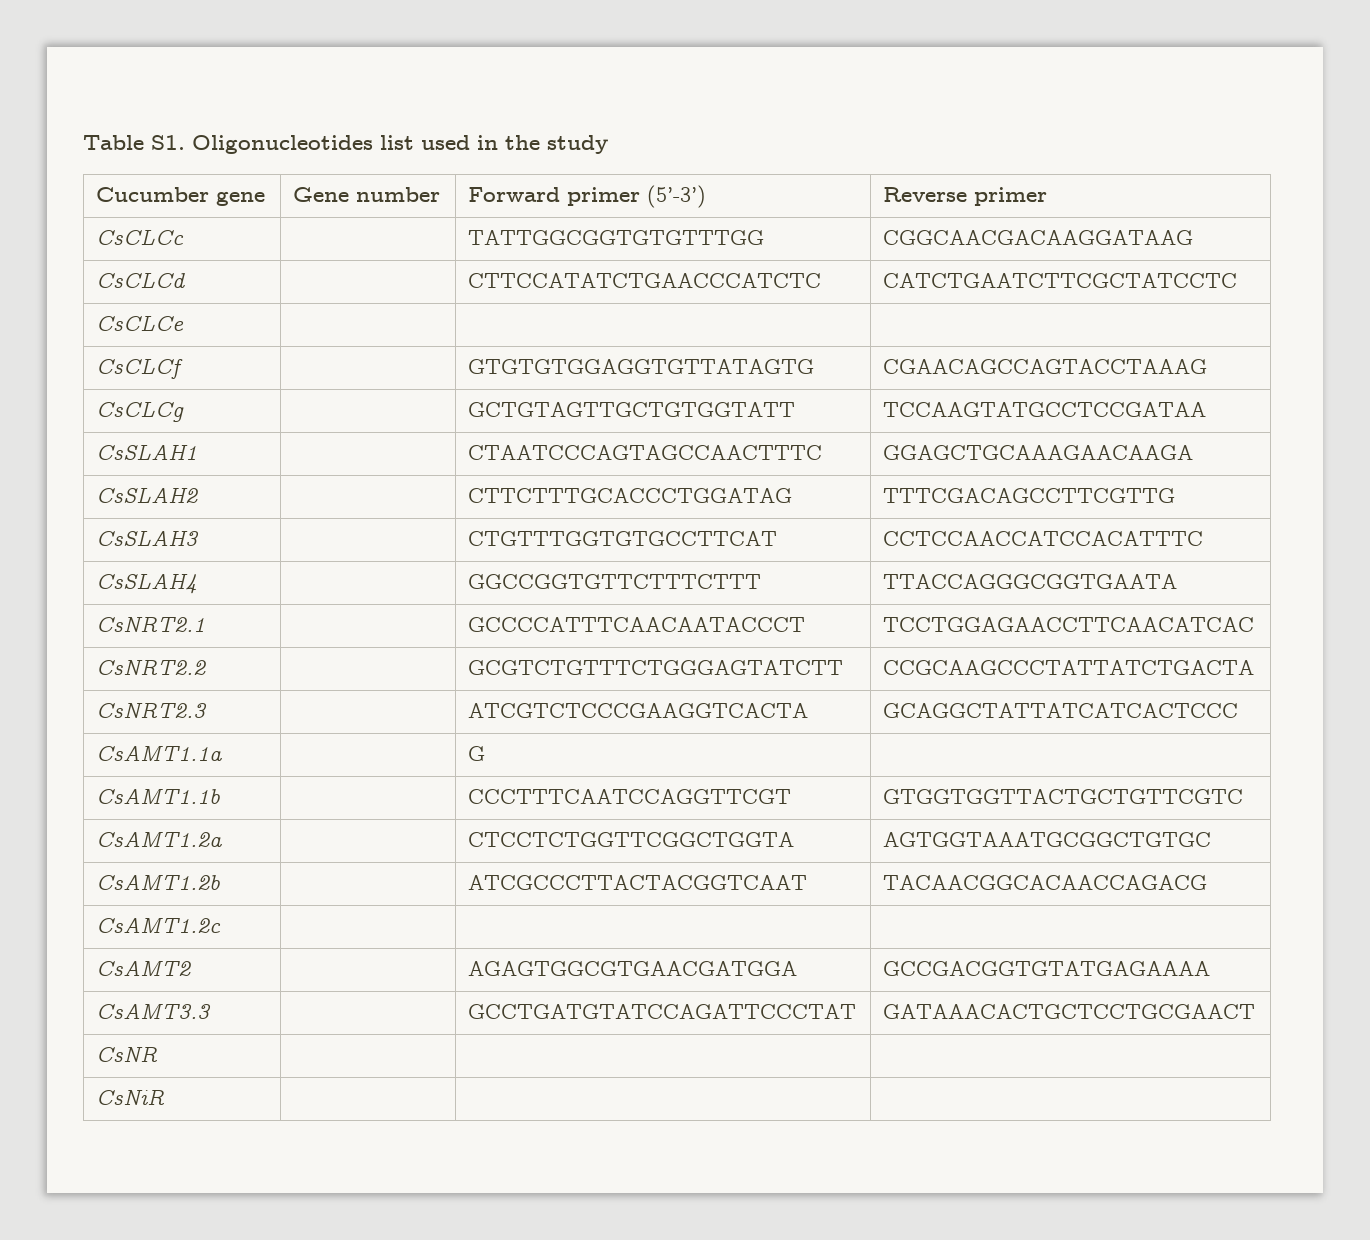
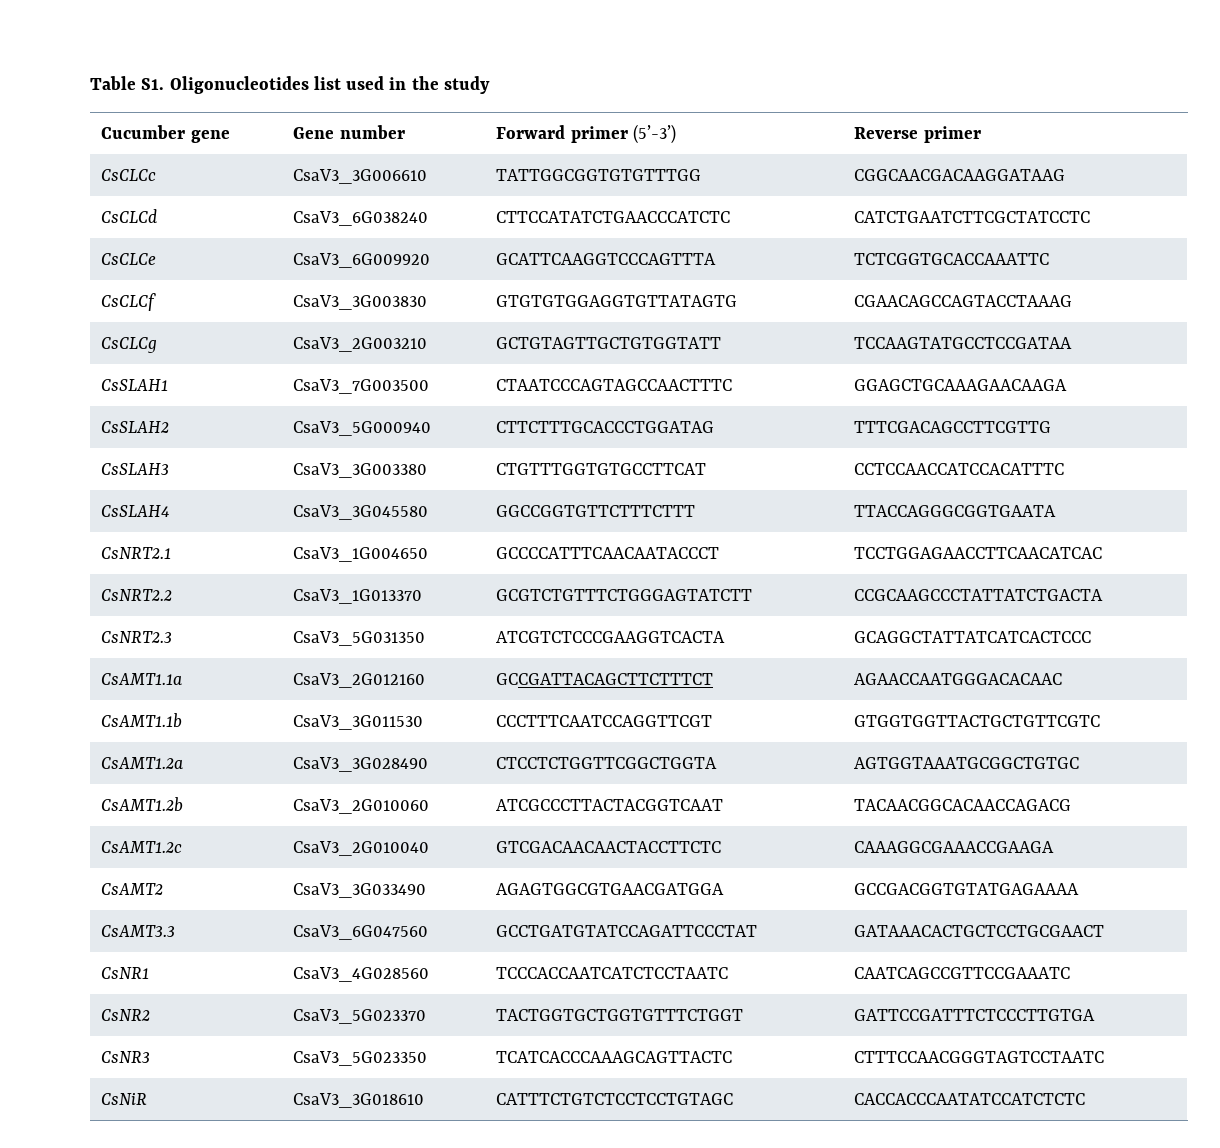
(185, 237) none -> [293,169,428,184] CsaV3_3G006610
(186, 280) none -> [293,211,429,226] CsaV3_6G038240
(185, 323) | | -> [293,253,431,268] [496,253,717,265] [854,253,1050,265] CsaV3_6G009920 | GCATTCAAGGTCCCAGTTTA | TCTCGGTGCACCAAATTC
(184, 368) none -> [293,295,428,310] CsaV3_3G003830
(185, 411) none -> [293,337,428,352] CsaV3_2G003210
(198, 452) none -> [293,379,430,394] CsaV3_7G003500
(199, 495) none -> [293,421,432,436] CsaV3_5G000940
(200, 538) none -> [293,463,428,478] CsaV3_3G003380
(198, 583) none -> [293,505,429,520] CsaV3_3G045580
(206, 624) none -> [293,547,429,562] CsaV3_1G004650
(207, 667) none -> [293,589,423,604] CsaV3_1G013370
(208, 710) none -> [293,631,426,646] CsaV3_5G031350
[468,746,486,761] | G | -> [293,673,426,688] [496,673,714,685] [854,673,1063,685] CsaV3_2G012160 | GCCGATTACAGCTTCTTTCT | AGAACCAATGGGACACAAC
(221, 796) none -> [293,715,424,730] CsaV3_3G011530
(223, 839) none -> [293,757,429,772] CsaV3_3G028490
(221, 882) none -> [293,799,430,814] CsaV3_2G010060
(222, 925) | | -> [293,841,430,856] [496,841,722,853] [854,841,1055,853] CsaV3_2G010040 | GTCGACAACAACTACCTTCTC | CAAAGGCGAAACCGAAGA
(192, 968) none -> [293,883,427,898] CsaV3_3G033490
(212, 1011) none -> [293,925,429,940] CsaV3_6G047560
[96,1046,159,1062] [96,1089,166,1105] CsNR | | | // CsNiR | | | -> [101,967,150,979] [293,967,430,982] [496,967,729,979] [854,967,1071,979] [101,1009,151,1021] [293,1009,427,1024] [496,1009,744,1021] [854,1009,1096,1021] [101,1051,151,1063] [293,1051,428,1066] [496,1051,733,1063] [854,1051,1105,1063] [101,1093,148,1105] [293,1093,425,1108] [496,1093,734,1105] [854,1093,1086,1105] CsNR1 | CsaV3_4G028560 | TCCCACCAATCATCTCCTAATC | CAATCAGCCGTTCCGAAATC // CsNR2 | CsaV3_5G023370 | TACTGGTGCTGGTGTTTCTGGT | GATTCCGATTTCTCCCTTGTGA // CsNR3 | CsaV3_5G023350 | TCATCACCCAAAGCAGTTACTC | CTTTCCAACGGGTAGTCCTAATC // CsNiR | CsaV3_3G018610 | CATTTCTGTCTCCTCCTGTAGC | CACCACCCAATATCCATCTCTC

